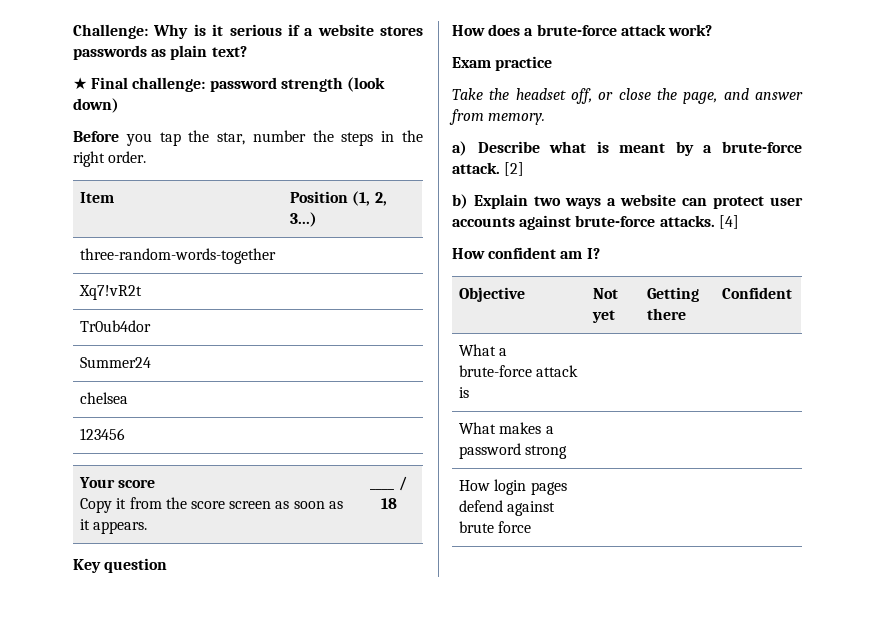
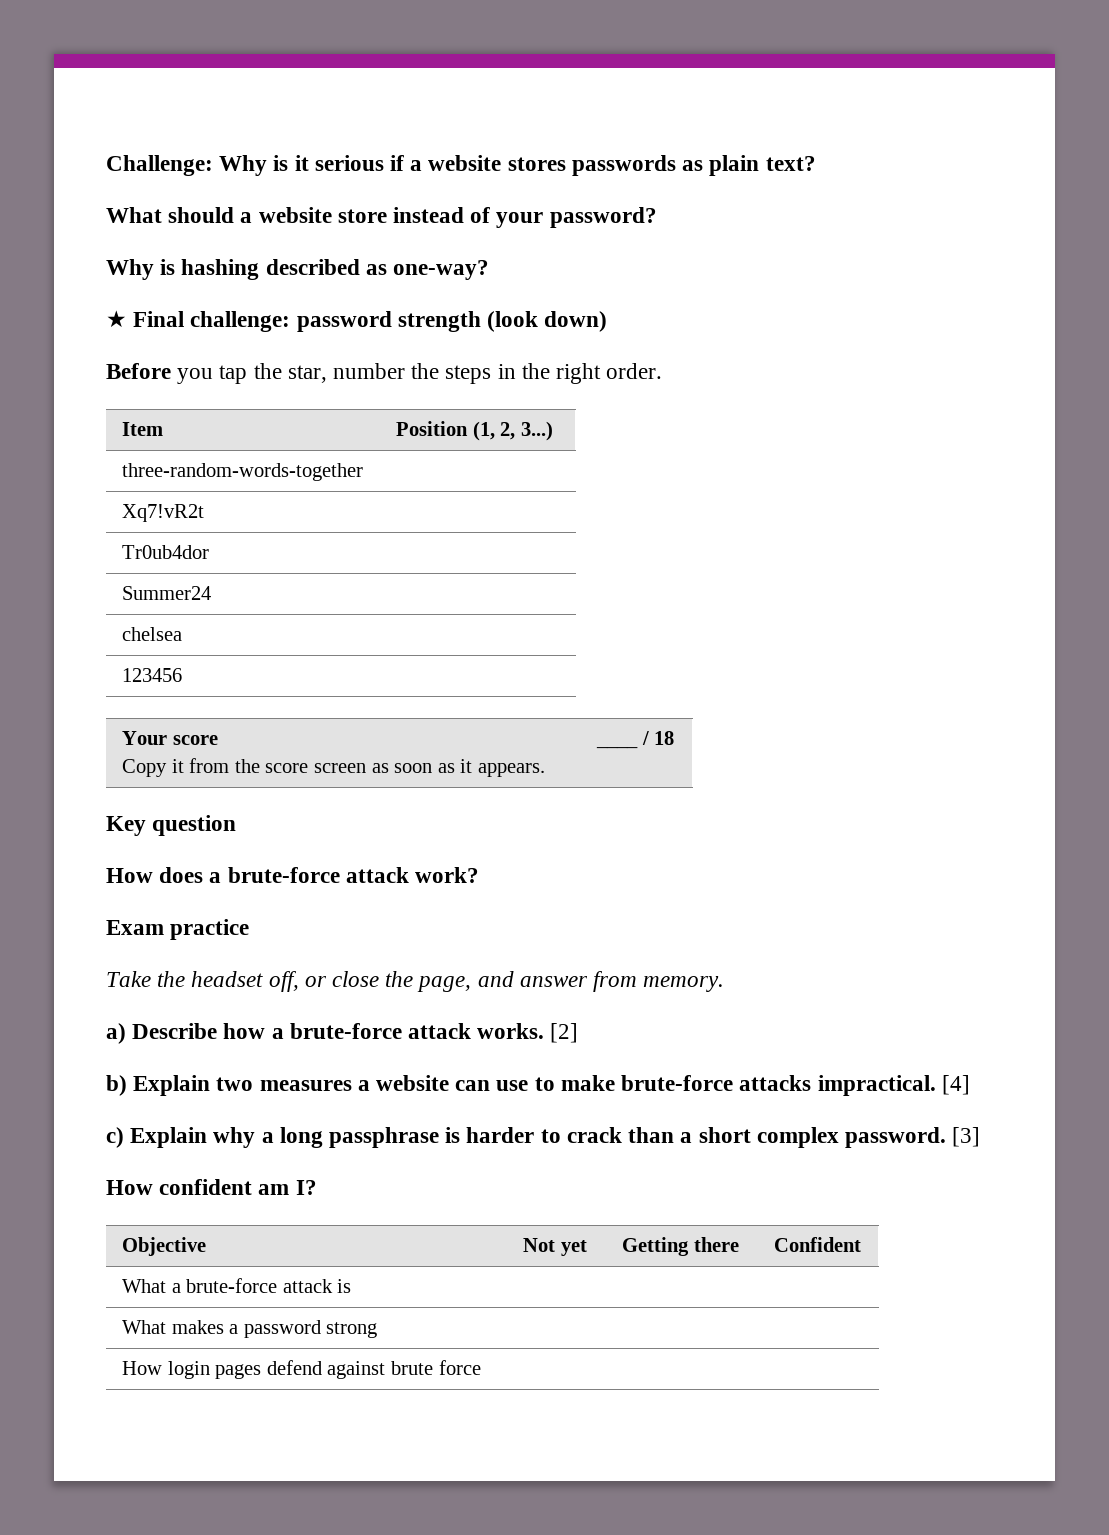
(247, 51) none -> [106,207,657,228] [106,259,490,280] // What should a website store instead of your password? // Why is hashing described as one-way?
[549,141,802,156] [452,162,500,174] what is meant by a brute-force attack. -> [223,1023,545,1039] how a brute-force attack works.
[565,198,601,209] ways -> [259,1080,352,1091] measures
[713,196,803,209] [452,215,739,230] protect user accounts against brute-force attacks. [4] -> [496,1075,970,1096] [106,1127,981,1148] use to make brute-force attacks impractical. [4] // c) Explain why a long passphrase is harder to crack than a short complex password. [3]

